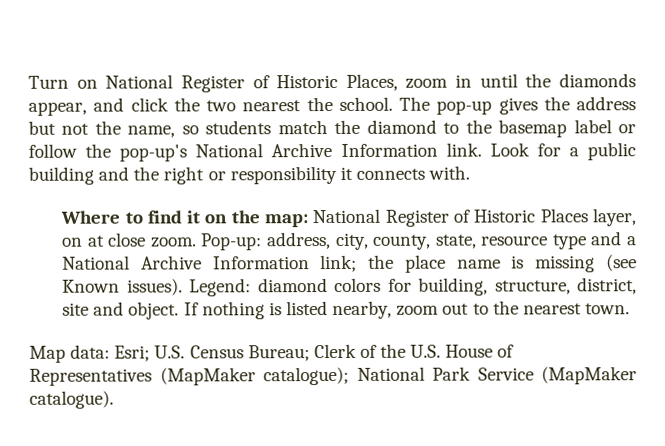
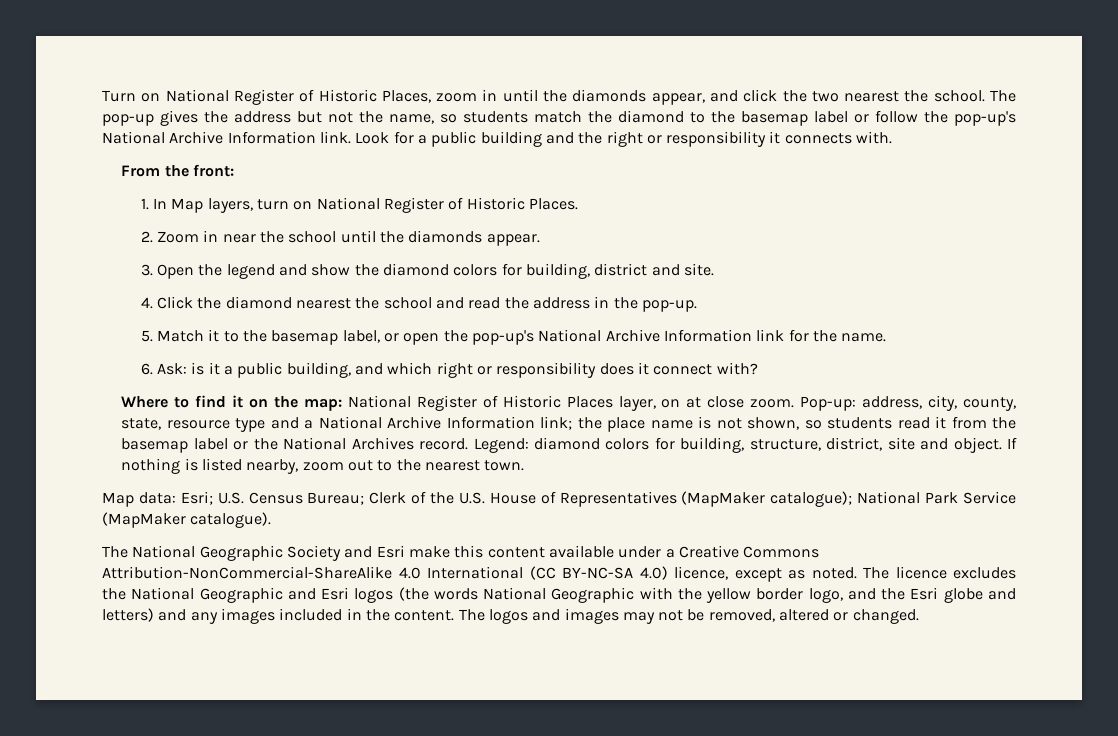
(471, 172) none -> [121,164,235,177] [140,197,578,213] [140,230,540,246] [140,263,714,279] [140,296,697,312] [140,329,887,345] [140,362,758,378] // From the front: // 1. In Map layers, turn on National Register of Historic Places. // 2. Zoom in near the school until the diamonds appear. // 3. Open the legend and show the diamond colors for building, district and site. // 4. Click the diamond nearest the school and read the address in the pop-up. // 5. Match it to the basemap label, or open the pop-up's National Archive Information link for the name. // 6. Ask: is it a public building, and which right or responsibility does it connect with?
[535,254,637,273] [62,278,183,296] missing (see Known issues). -> [716,416,1017,430] [121,437,469,453] not shown, so students read it from the basemap label or the National Archives record.
(114, 399) none -> [102,545,820,561] [102,566,1016,582] [102,587,1017,603] [102,608,919,624] // The National Geographic Society and Esri make this content available under a Creative Commons Attribution-NonCommercial-ShareAlike 4.0 International (CC BY-NC-SA 4.0) licence, except as noted. The licence excludes the National Geographic and Esri logos (the words National Geographic with the yellow border logo, and the Esri globe and letters) and any images included in the content. The logos and images may not be removed, altered or changed.

